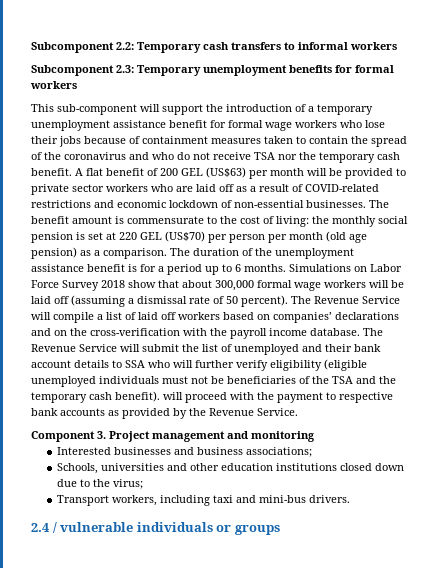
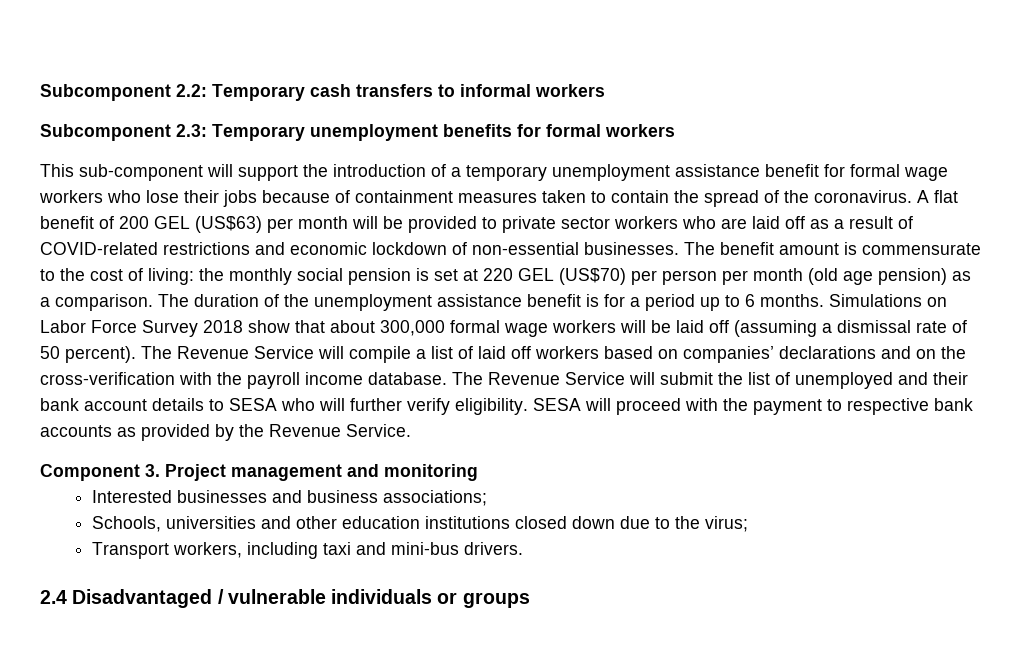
[64,152,400,163] [31,168,72,176] coronavirus and who do not receive TSA nor the temporary cash benefit. -> [814,190,912,203] coronavirus.
[125,360,145,368] SSA -> [229,398,277,411] SESA
[270,359,367,371] [31,376,396,387] [31,391,160,403] eligibility (eligible unemployed individuals must not be beneficiaries of the TSA and the temporary cash benefit). -> [455,398,581,415] eligibility. SESA
(50, 527) none -> [72,589,213,608] Disadvantaged

